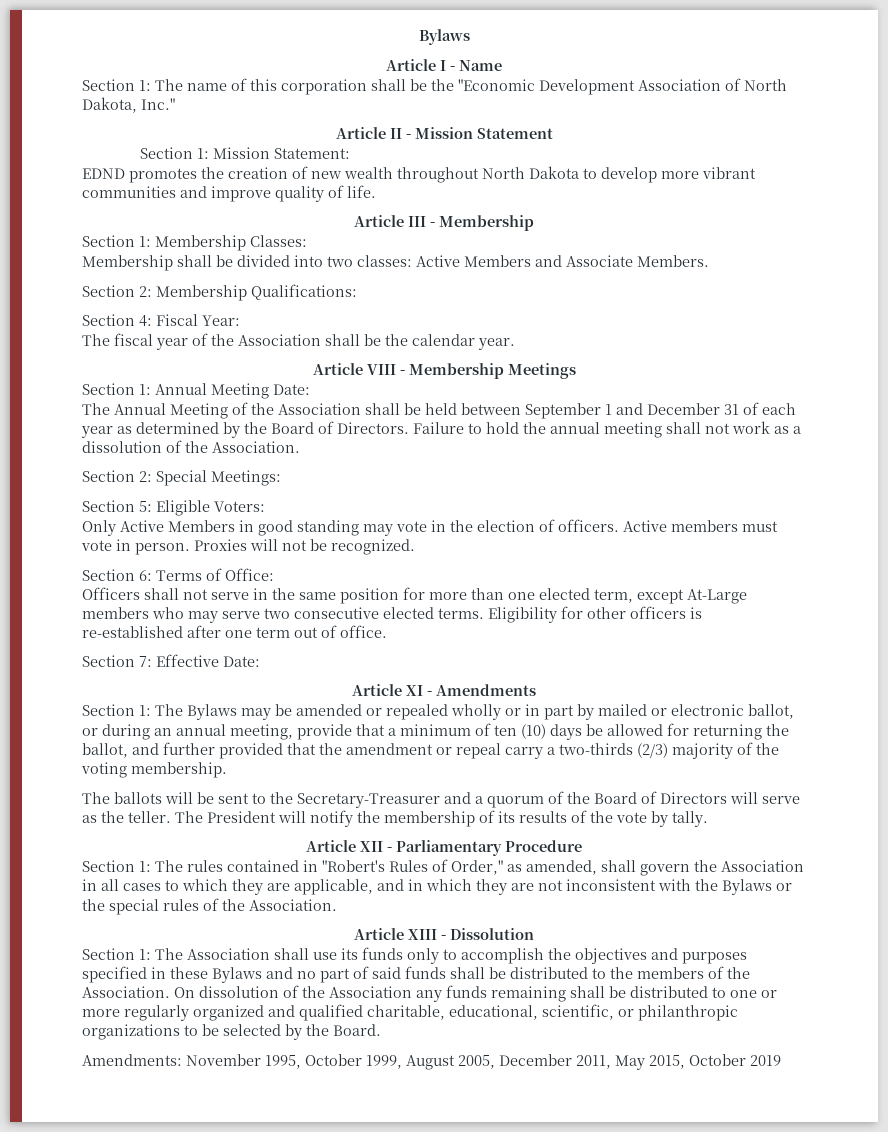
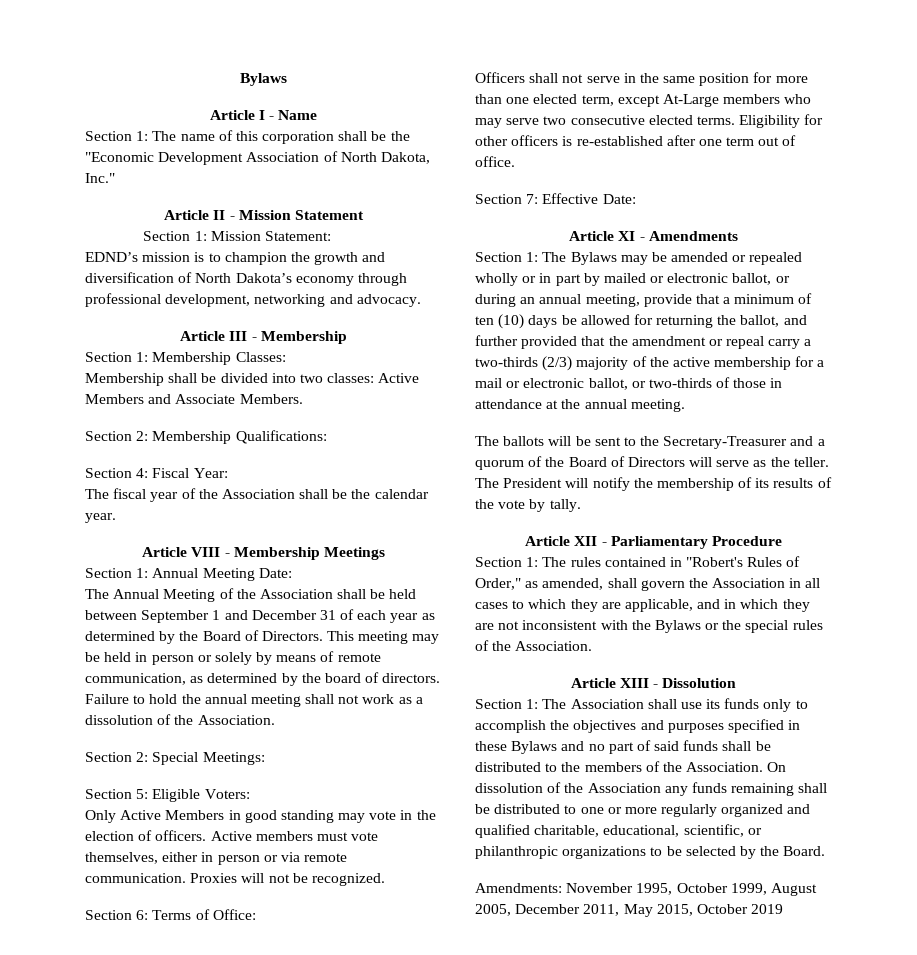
[82,166,756,183] [82,185,376,202] EDND promotes the creation of new wealth throughout North Dakota to develop more vibrant communities and improve quality of life. -> [85,252,386,265] [85,272,407,286] [85,293,421,307] EDND’s mission is to champion the growth and diversification of North Dakota’s economy through professional development, networking and advocacy.
(409, 428) none -> [327,631,440,644] [85,651,381,665] [85,672,441,686] This meeting may be held in person or solely by means of remote communication, as determined by the board of directors.
[116,539,190,555] in person. -> [85,852,348,865] [85,873,186,883] themselves, either in person or via remote communication.
[81,762,227,778] voting membership. -> [672,356,825,370] [475,377,783,390] [475,399,685,412] active membership for a mail or electronic ballot, or two-thirds of those in attendance at the annual meeting.

